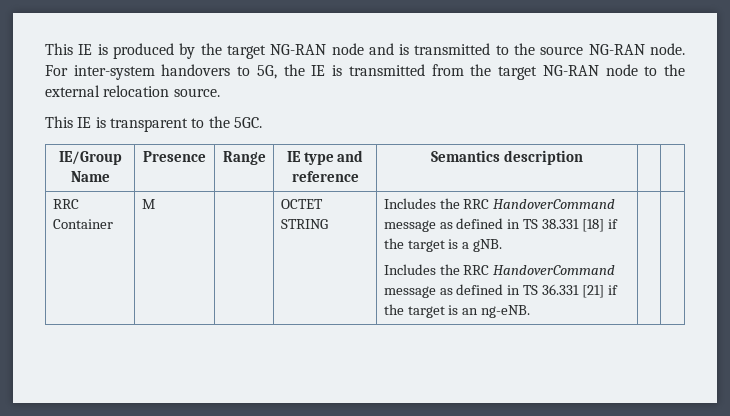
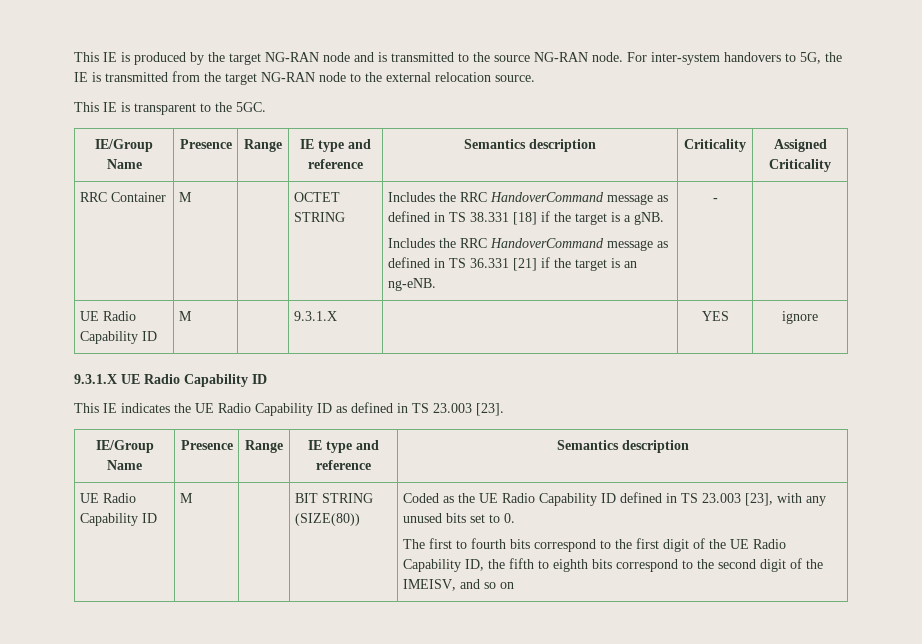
(583, 157) | -> [684,139,746,152] [773,139,827,152] [769,159,831,172] Criticality | Assigned Criticality
(531, 311) | -> [712,198,718,202] [79,311,136,321] [79,331,157,344] [178,311,192,321] [293,311,337,321] [701,311,729,321] [782,311,818,324] [74,374,267,387] [74,402,504,416] [95,440,154,453] [107,460,142,470] [180,440,233,450] [245,440,283,453] [308,440,379,453] [316,460,371,470] [556,440,689,453] [79,493,136,503] [79,513,157,526] [179,493,193,503] [294,493,373,503] [294,513,360,526] [402,492,826,506] [402,513,515,523] [402,538,786,552] [402,558,823,572] [402,579,514,591] - | // UE Radio Capability ID | M | | 9.3.1.X | | YES | ignore // 9.3.1.X UE Radio Capability ID // This IE indicates the UE Radio Capability ID as defined in TS 23.003 [23]. // IE/Group Name | Presence | Range | IE type and reference | Semantics description // UE Radio Capability ID | M | | BIT STRING (SIZE(80)) | Coded as the UE Radio Capability ID defined in TS 23.003 [23], with any unused bits set to 0. // The first to fourth bits correspond to the first digit of the UE Radio Capability ID, the fifth to eighth bits correspond to the second digit of the IMEISV, and so on

